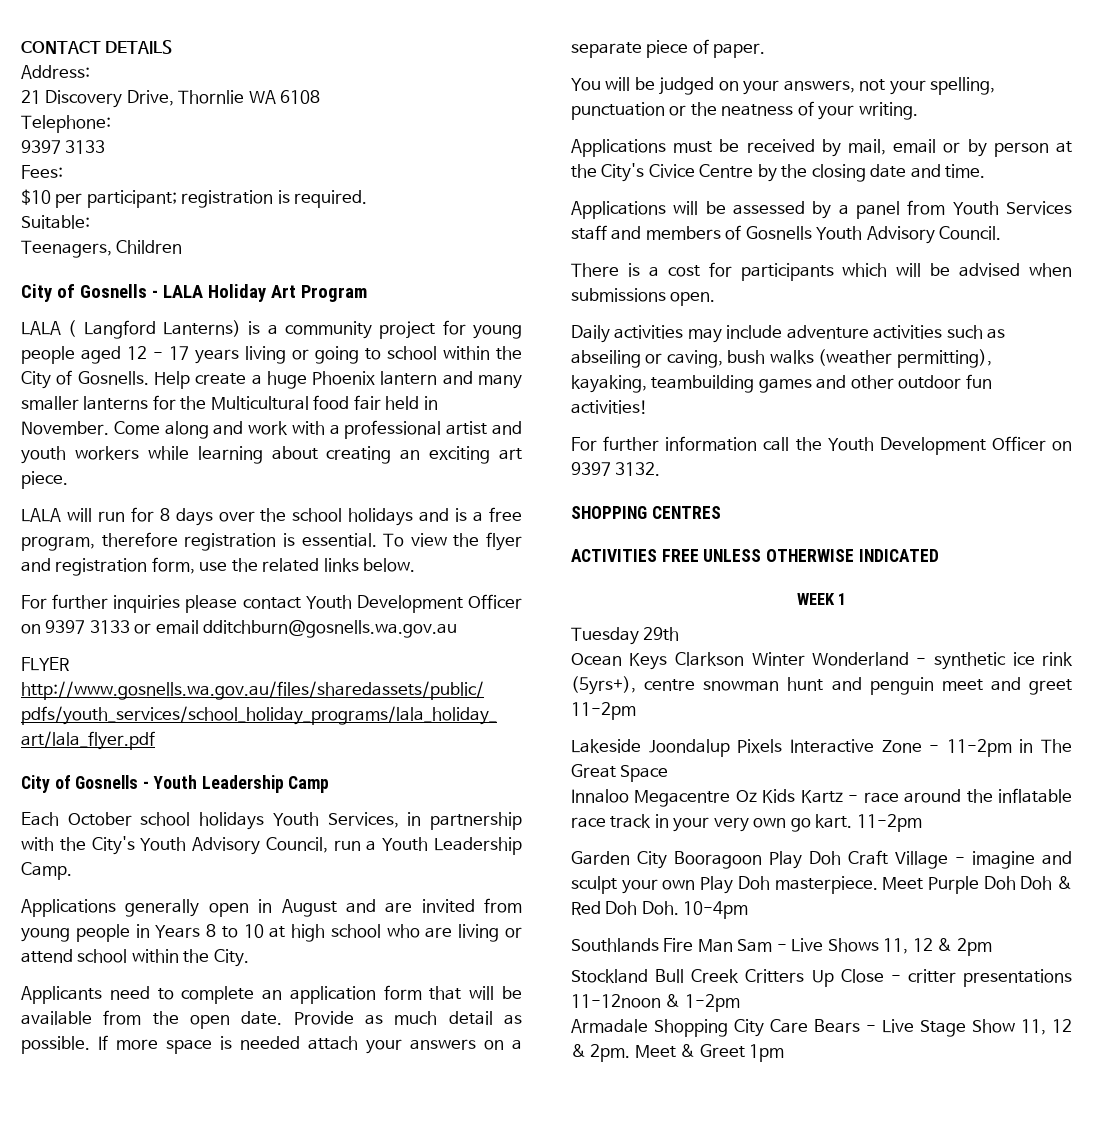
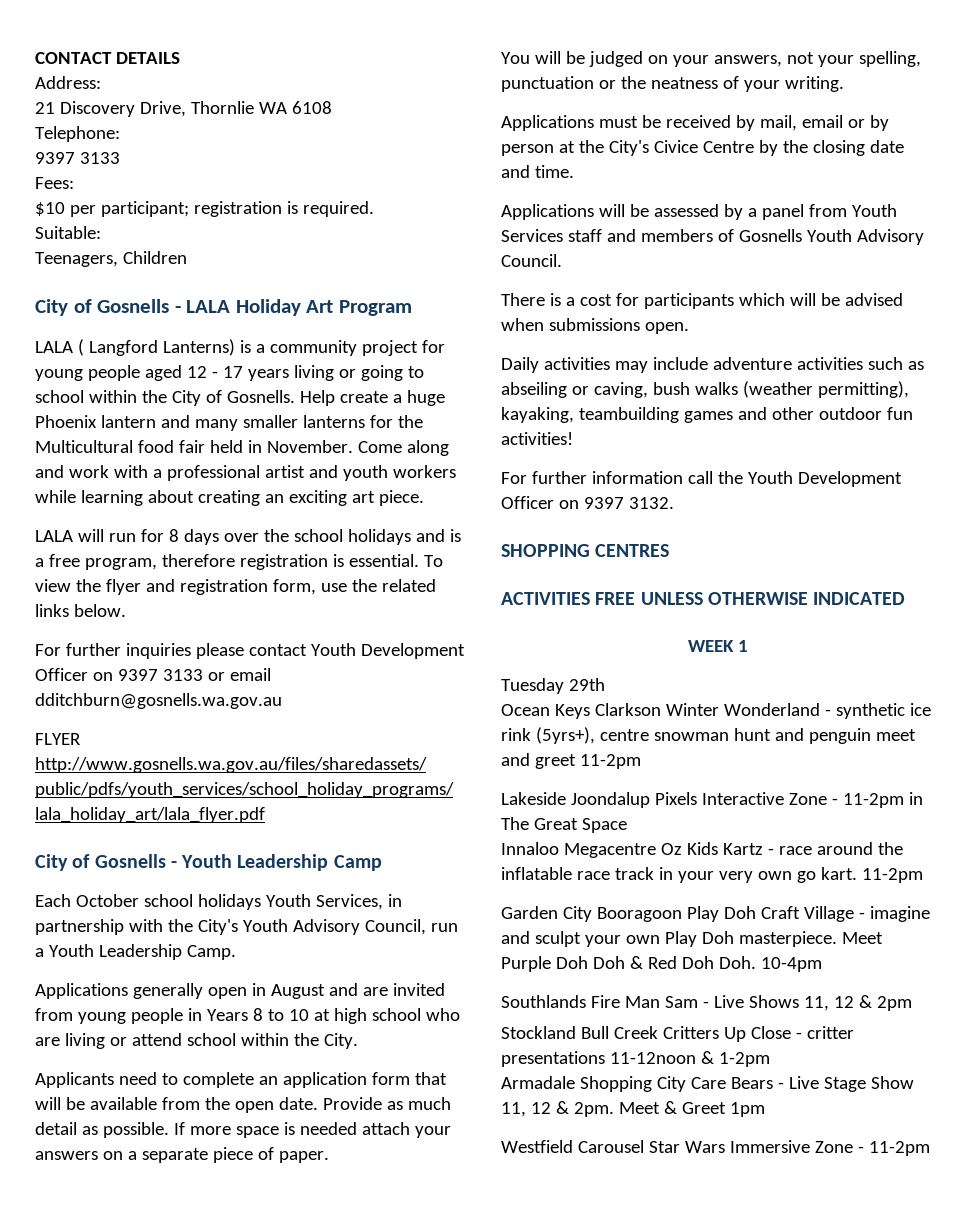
(785, 1053) none -> [501,1140,930,1156] // Westfield Carousel Star Wars Immersive Zone - 11-2pm

